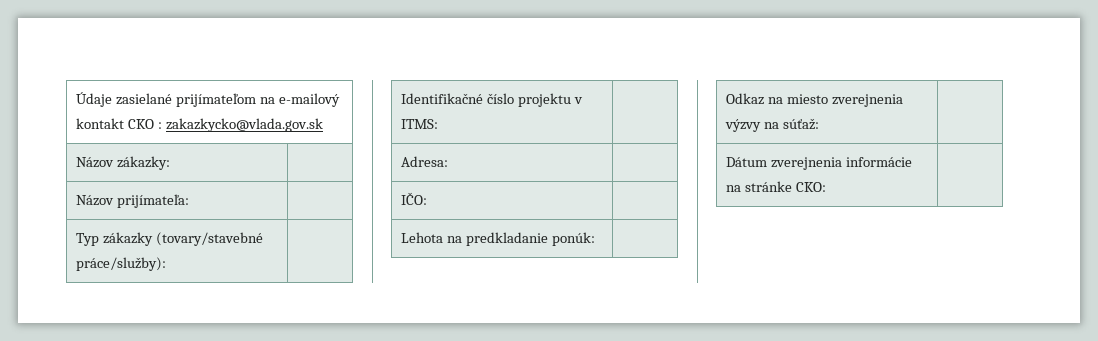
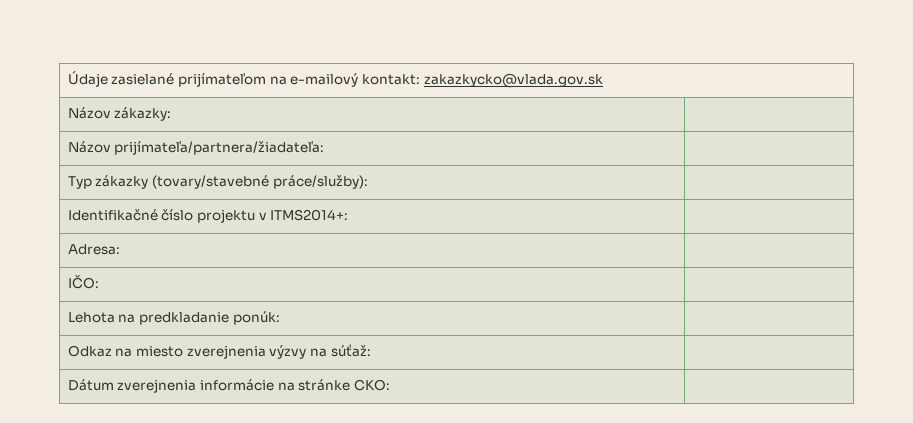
[76,118,163,129] kontakt CKO : -> [361,74,420,85] kontakt:
[117,194,190,208] prijímateľa: -> [114,141,325,155] prijímateľa/partnera/žiadateľa:
[401,119,439,129] ITMS: -> [270,209,349,221] ITMS2014+:

